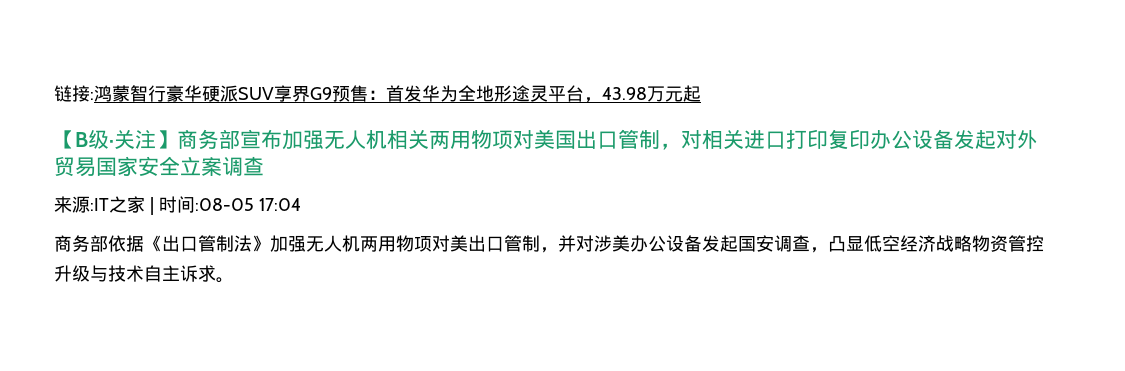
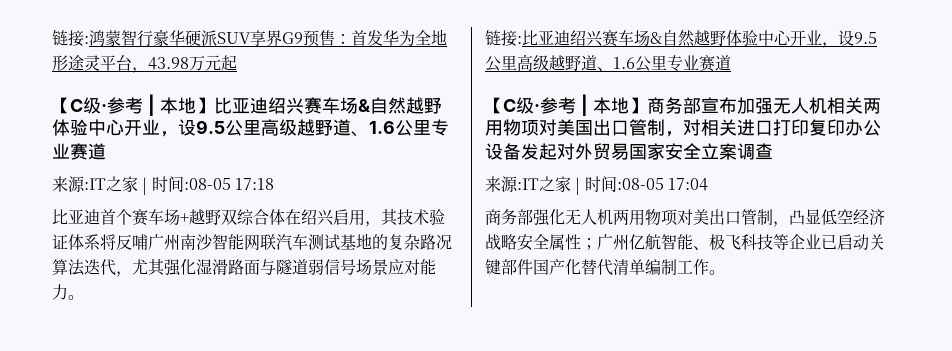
[75,129,156,149] B级·关注 -> [70,94,442,116] [52,119,449,137] [52,143,106,160] [52,176,274,195] [52,209,445,227] [52,233,452,251] [52,259,436,277] [52,284,84,300] [485,30,877,48] [485,54,731,72] [485,94,629,116] C级·参考 | 本地】比亚迪绍兴赛车场&自然越野体验中心开业，设9.5公里高级越野道、1.6公里专业赛道 // 来源:IT之家 | 时间:08-05 17:18 // 比亚迪首个赛车场+越野双综合体在绍兴启用，其技术验证体系将反哺广州南沙智能网联汽车测试基地的复杂路况算法迭代，尤其强化湿滑路面与隧道弱信号场景应对能力。 // 链接:比亚迪绍兴赛车场&自然越野体验中心开业，设9.5公里高级越野道、1.6公里专业赛道 // 【C级·参考 | 本地
[108,235,306,252] 依据《出口管制法》加强 -> [533,209,565,226] 强化
[558,235,1044,253] [54,265,216,282] 并对涉美办公设备发起国安调查，凸显低空经济战略物资管控升级与技术自主诉求 -> [789,209,885,225] [485,234,885,251] [485,259,709,276] 凸显低空经济战略安全属性；广州亿航智能、极飞科技等企业已启动关键部件国产化替代清单编制工作

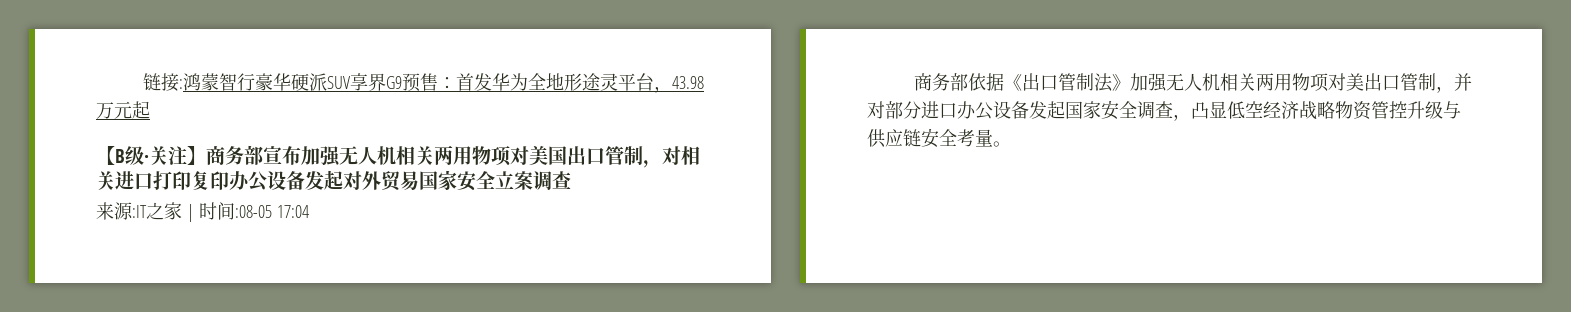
[70,94,442,116] [52,119,449,137] [52,143,106,160] [52,176,274,195] [52,209,445,227] [52,233,452,251] [52,259,436,277] [52,284,84,300] [485,30,877,48] [485,54,731,72] [485,94,629,116] C级·参考 | 本地】比亚迪绍兴赛车场&自然越野体验中心开业，设9.5公里高级越野道、1.6公里专业赛道 // 来源:IT之家 | 时间:08-05 17:18 // 比亚迪首个赛车场+越野双综合体在绍兴启用，其技术验证体系将反哺广州南沙智能网联汽车测试基地的复杂路况算法迭代，尤其强化湿滑路面与隧道弱信号场景应对能力。 // 链接:比亚迪绍兴赛车场&自然越野体验中心开业，设9.5公里高级越野道、1.6公里专业赛道 // 【C级·参考 | 本地 -> [115,146,187,165] B级·关注
[533,209,613,226] 强化无人机 -> [967,73,1256,92] 依据《出口管制法》加强无人机相关
[789,209,885,225] [485,234,885,251] [485,259,709,276] 凸显低空经济战略安全属性；广州亿航智能、极飞科技等企业已启动关键部件国产化替代清单编制工作 -> [1453,73,1472,91] [867,100,1461,121] [867,128,993,148] 并对部分进口办公设备发起国家安全调查，凸显低空经济战略物资管控升级与供应链安全考量

